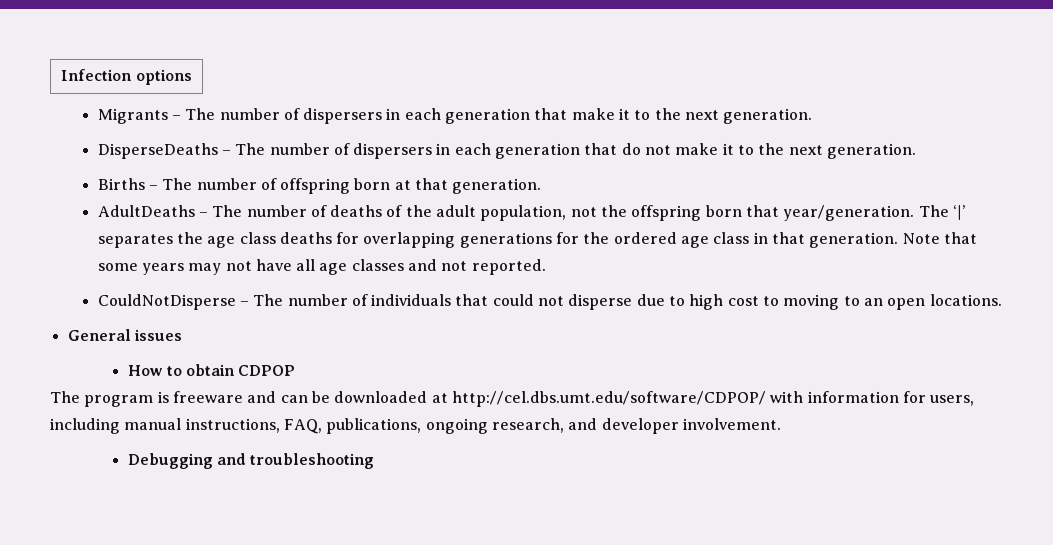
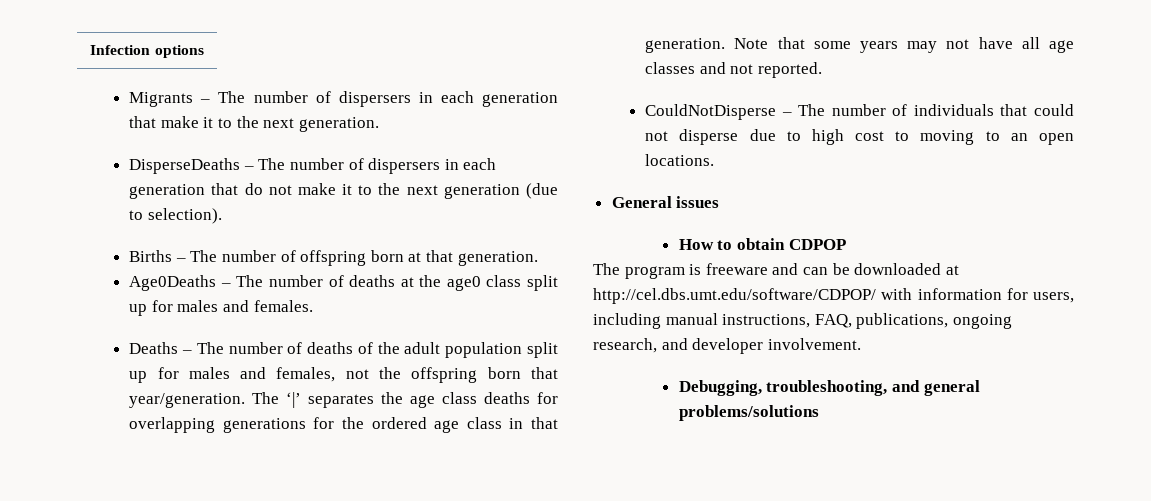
[827,143,917,159] generation. -> [443,183,559,199] [129,208,222,224] generation (due to selection).
[97,205,195,217] AdultDeaths -> [129,275,558,291] [129,300,313,316] [129,342,179,354] Age0Deaths – The number of deaths at the age0 class split up for males and females. // Deaths
[480,205,567,221] population, -> [445,342,558,358] [129,367,336,383] population split up for males and females,
[127,453,375,469] Debugging and troubleshooting -> [678,380,980,396] [678,405,819,421] Debugging, troubleshooting, and general problems/solutions

